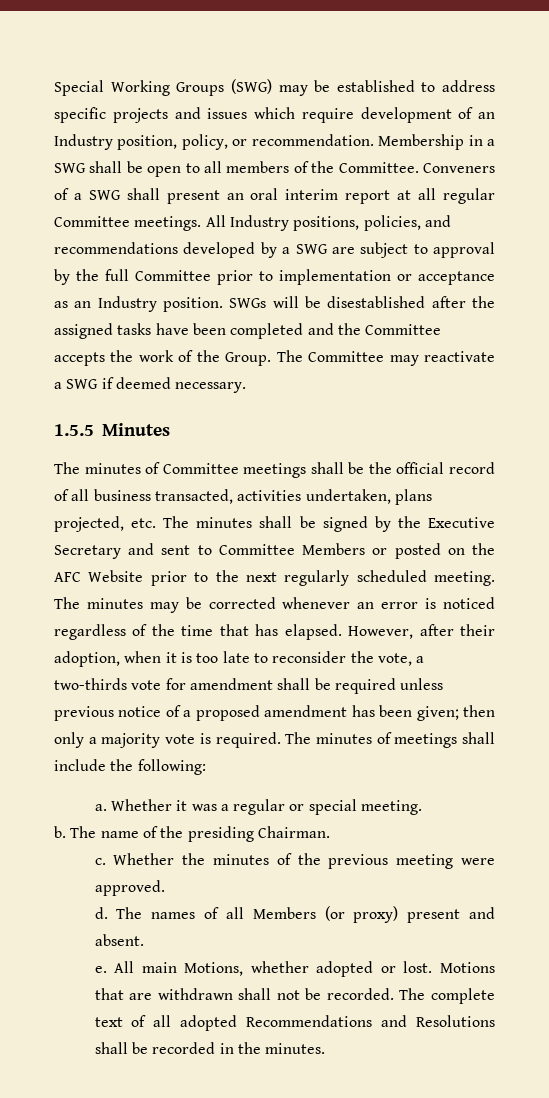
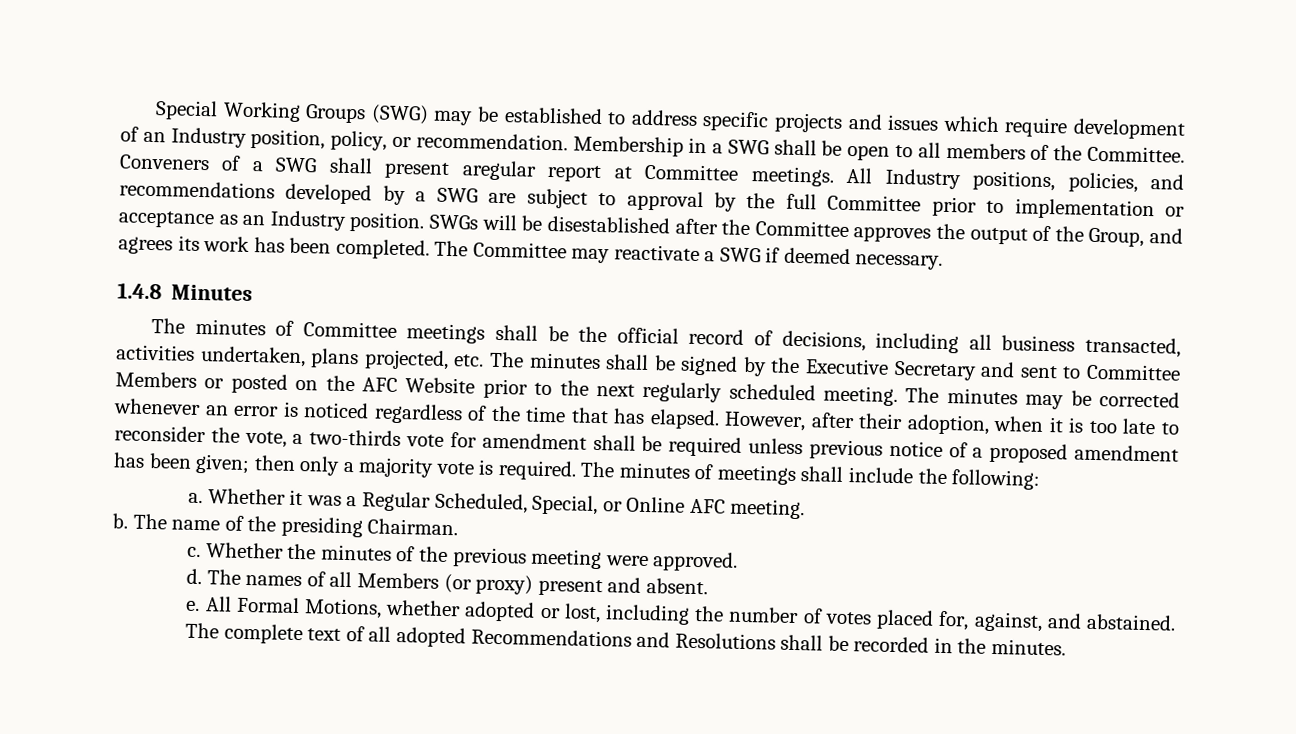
[226,188,496,204] an oral interim report at all regular -> [461,160,633,183] aregular report at
[54,323,442,339] [54,350,272,366] assigned tasks have been completed and the Committee accepts the work of the Group. -> [754,220,1183,247] [118,235,430,260] Committee approves the output of the Group, and agrees its work has been completed.
[54,424,94,436] 1.5.5 -> [117,282,162,300] 1.4.8
(69, 495) none -> [781,330,960,354] decisions, including
[233,799,357,815] regular or special -> [361,491,726,516] Regular Scheduled, Special, or Online AFC
[141,962,177,973] main -> [236,596,300,614] Formal
[403,961,496,973] [94,988,394,1000] lost. Motions that are withdrawn shall not be recorded. -> [563,603,1176,632] lost, including the number of votes placed for, against, and abstained.

